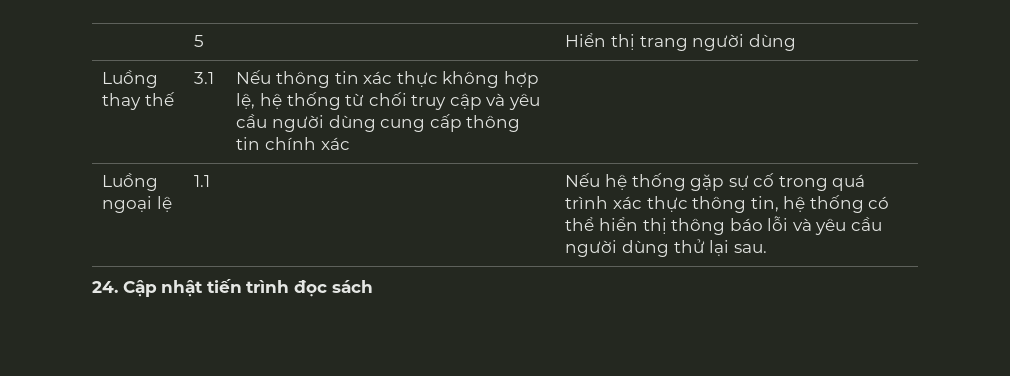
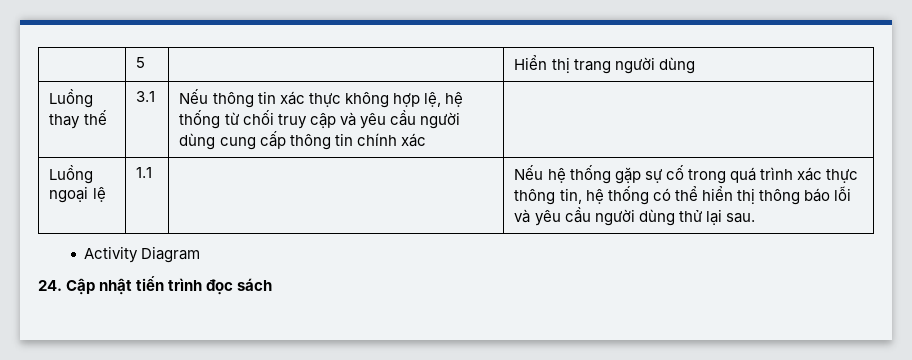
(767, 248) none -> [84,246,201,263] // Activity Diagram

